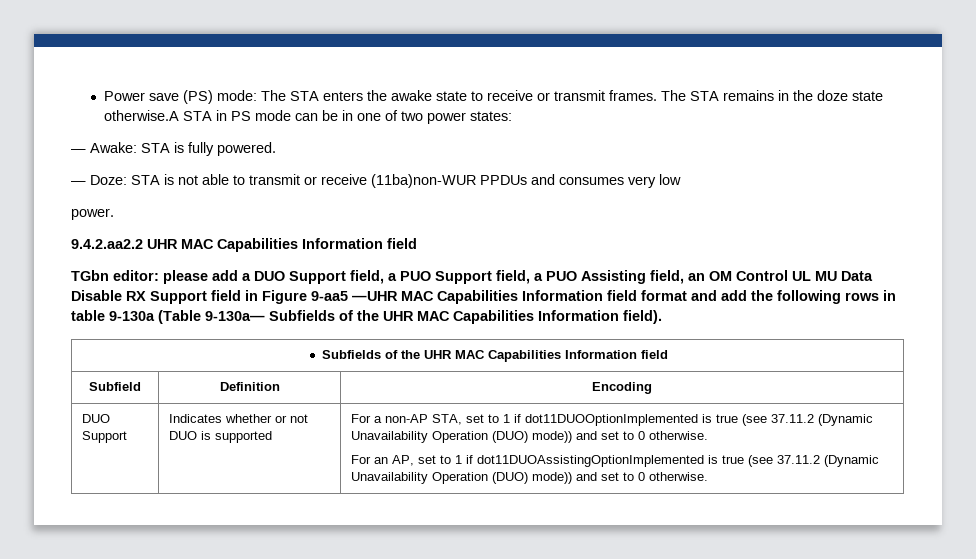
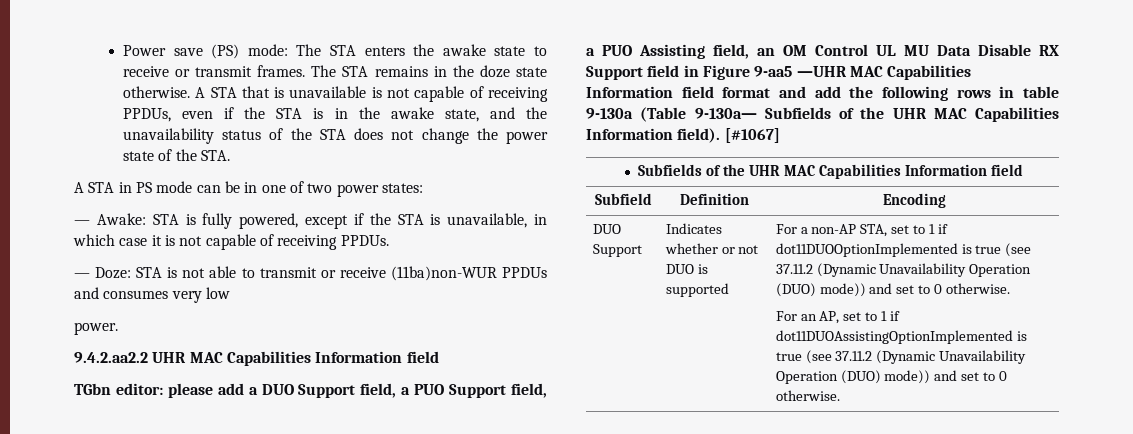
[104,110,180,121] otherwise.A -> [122,86,548,102] [122,107,547,122] [122,128,548,144] [122,149,230,161] [74,182,84,193] otherwise. A STA that is unavailable is not capable of receiving PPDUs, even if the STA is in the awake state, and the unavailability status of the STA does not change the power state of the STA. // A
[217,142,276,156] powered. -> [239,213,547,229] [73,234,389,250] powered, except if the STA is unavailable, in which case it is not capable of receiving PPDUs.
(662, 317) none -> [724,128,780,143] [#1067]

